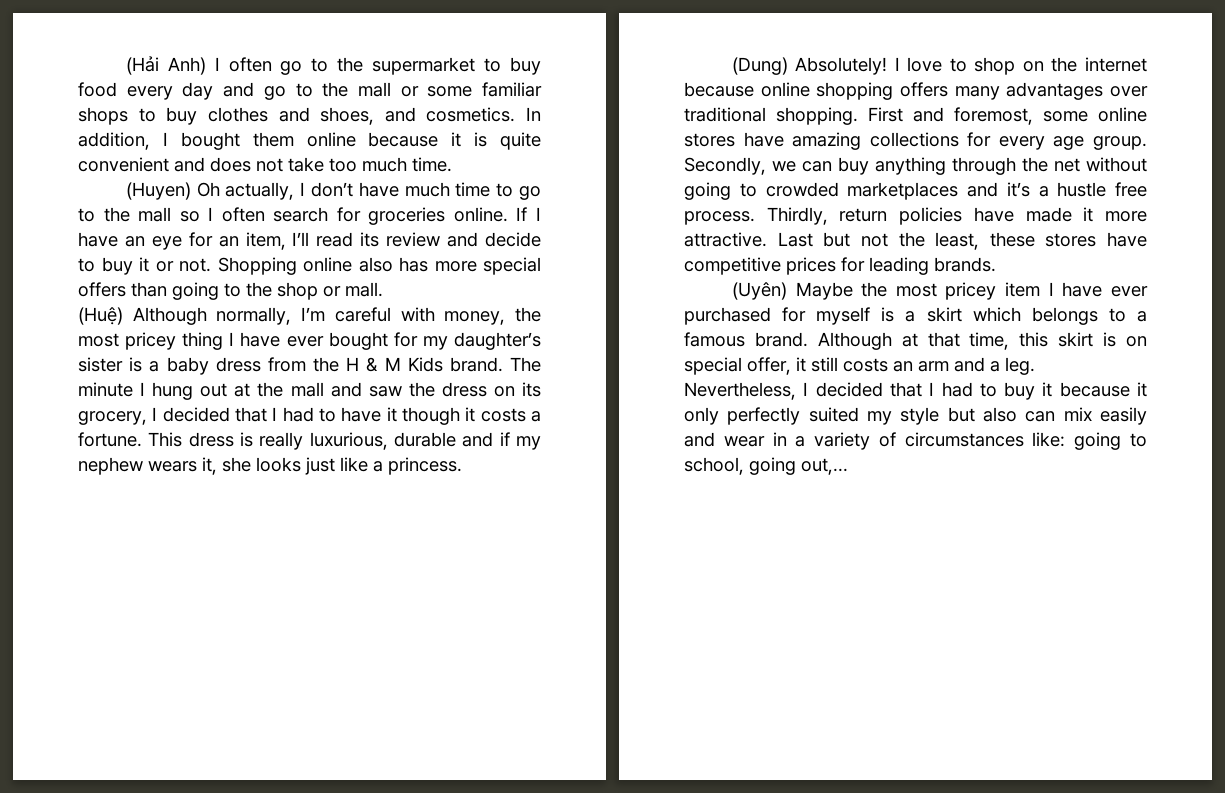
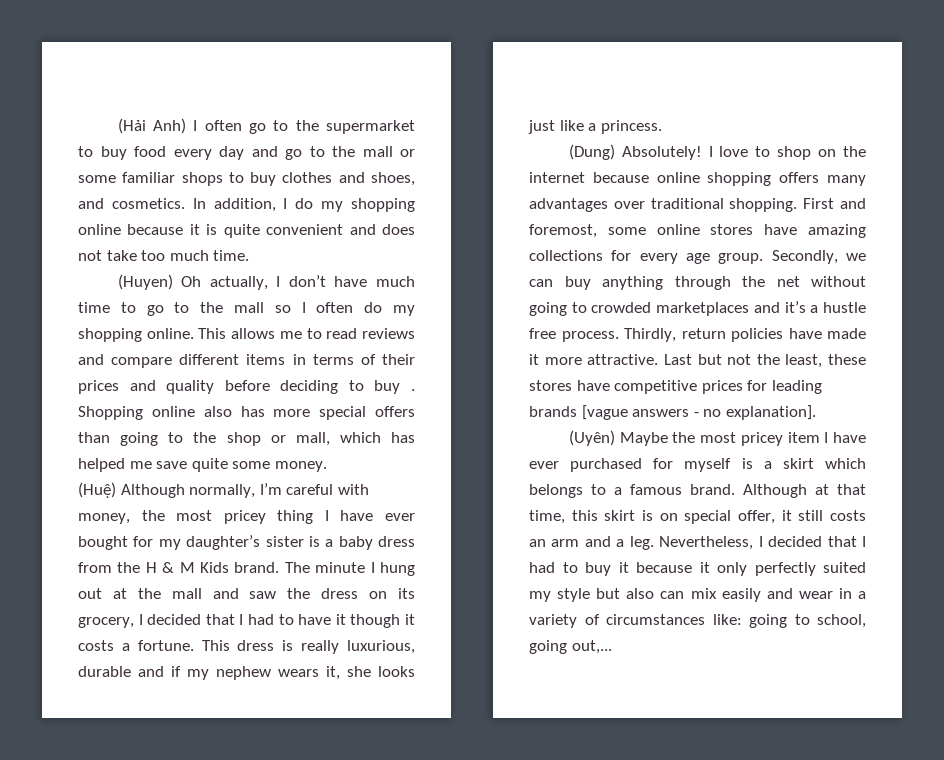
[180,132,294,150] bought them -> [295,198,415,212] do my shopping
[273,207,541,225] [78,232,542,250] [78,257,211,275] search for groceries online. If I have an eye for an item, I’ll read its review and decide to buy it or not. -> [364,302,416,316] [78,328,416,342] [78,354,415,368] [78,380,415,394] do my shopping online. This allows me to read reviews and compare different items in terms of their prices and quality before deciding to buy .
[345,282,383,297] mall. -> [295,432,415,446] [78,458,327,472] mall, which has helped me save quite some money.
[934,257,996,272] brands. -> [529,405,816,420] brands [vague answers - no explanation].

